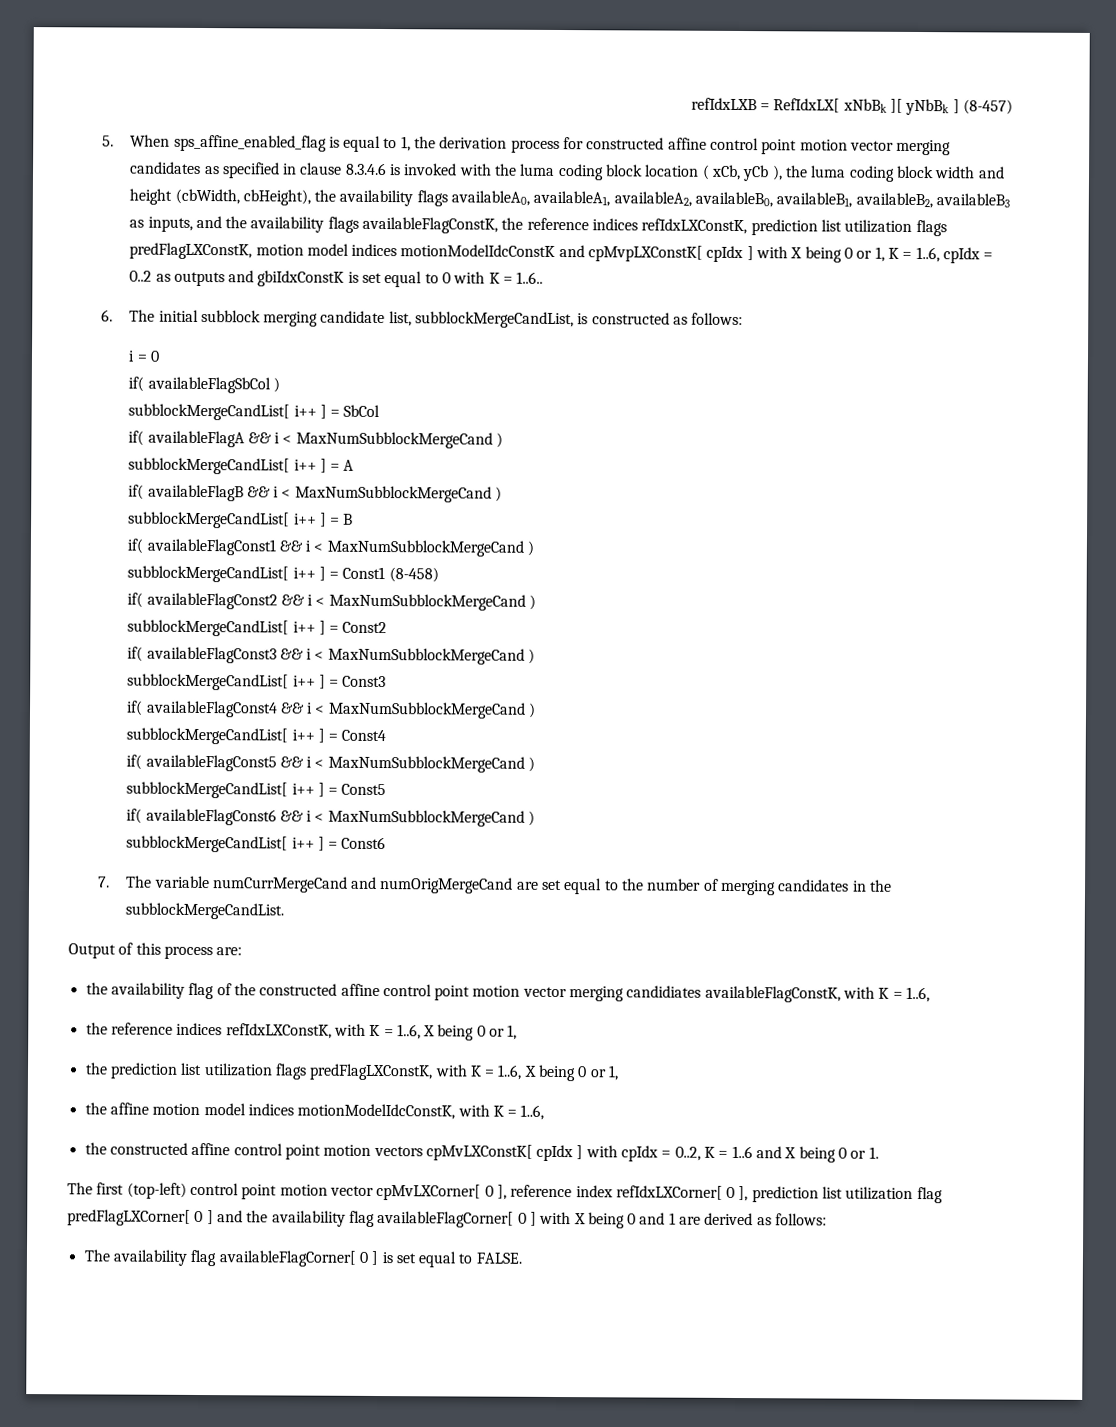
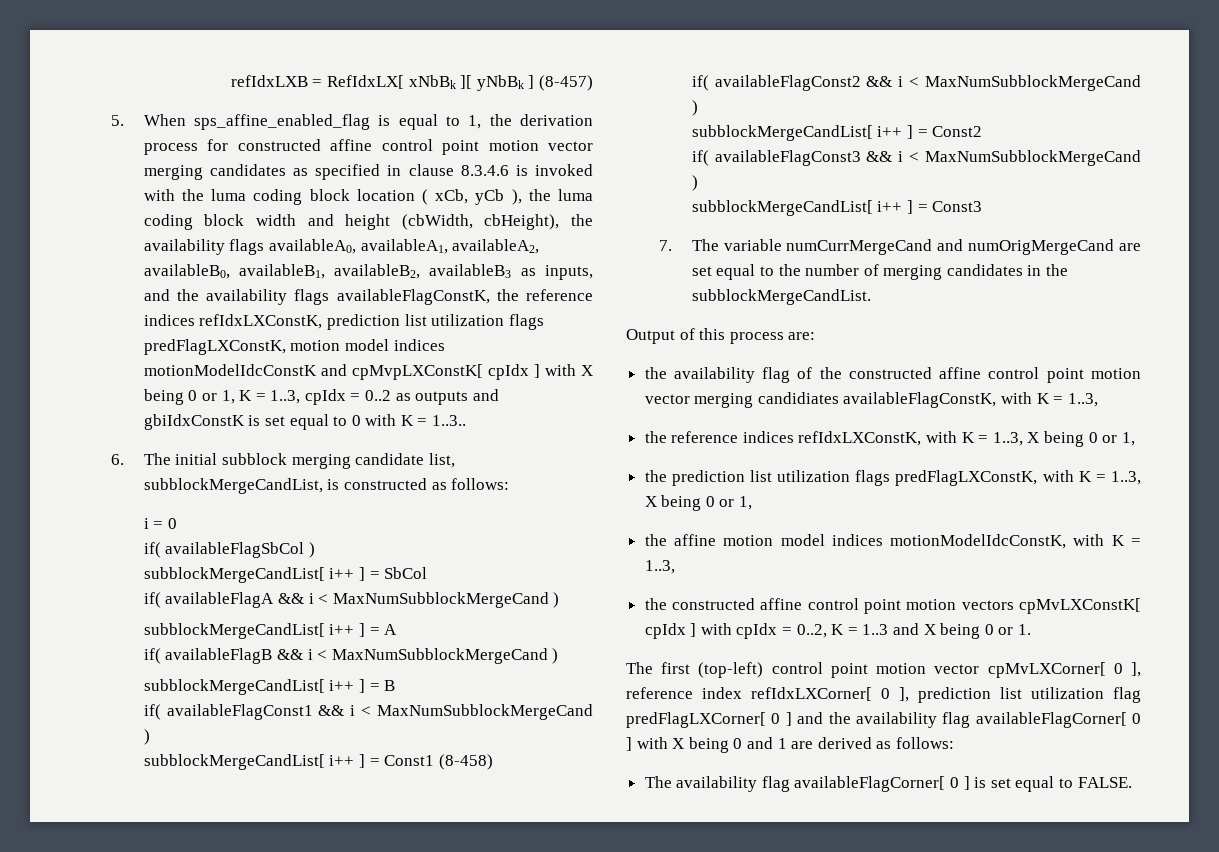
[915,246,940,263] 1..6, -> [270,390,301,404] 1..3,
[516,271,544,284] 1..6.. -> [432,415,467,426] 1..3..
[126,700,537,719] [126,727,387,745] [126,754,536,773] [126,781,387,799] [126,808,536,827] [126,835,387,853] // if( availableFlagConst4 && i < MaxNumSubblockMergeCand ) // subblockMergeCandList[ i++ ] = Const4 // if( availableFlagConst5 && i < MaxNumSubblockMergeCand ) // subblockMergeCandList[ i++ ] = Const5 // if( availableFlagConst6 && i < MaxNumSubblockMergeCand ) // subblockMergeCandList[ i++ ] = Const6 -> (983, 206) none
[906,986,931,1003] 1..6, -> [1067,393,1098,407] 1..3,
[396,1024,421,1040] 1..6, -> [992,432,1023,446] 1..3,
[497,1064,523,1080] 1..6, -> [1111,471,1141,485] 1..3,
[520,1104,545,1120] 1..6, -> [644,560,675,574] 1..3,
[731,1145,753,1159] 1..6 -> [862,624,889,635] 1..3

